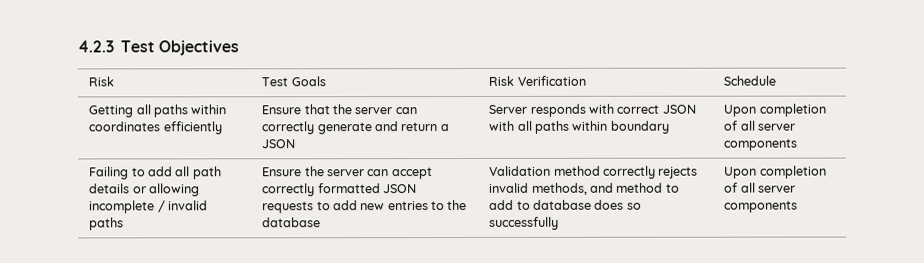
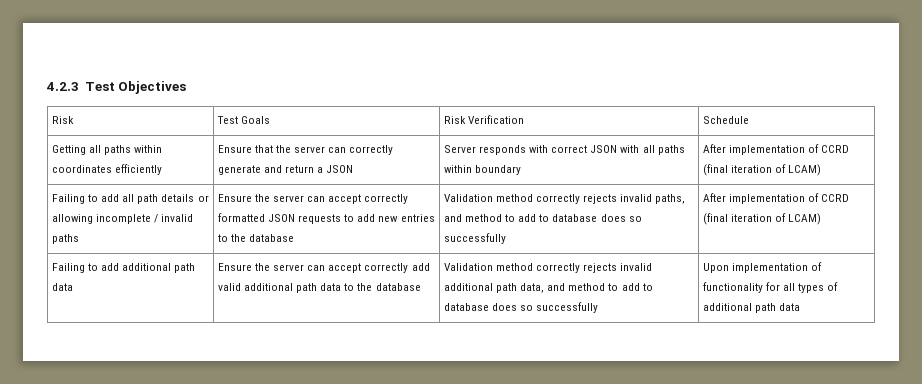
[723,103,826,117] [723,120,795,131] [724,138,799,151] Upon completion of all server components -> [702,144,850,155] [702,164,822,176] After implementation of CCRD (final iteration of LCAM)
[531,182,588,195] methods, -> [655,194,686,204] [443,214,642,222] [443,233,506,244] [702,193,850,204] [702,213,822,225] [51,263,196,273] [51,283,73,291] [217,263,430,273] [217,283,421,293] [443,263,653,273] [443,283,545,293] paths, and method to add to database does so successfully | After implementation of CCRD (final iteration of LCAM) // Failing to add additional path data | Ensure the server can accept correctly add valid additional path data to the database | Validation method correctly rejects invalid additional path data,
[759,165,827,179] [724,182,796,193] [724,200,799,213] completion of all server components -> [732,262,823,273] [702,282,839,293] [702,303,801,313] implementation of functionality for all types of additional path data

